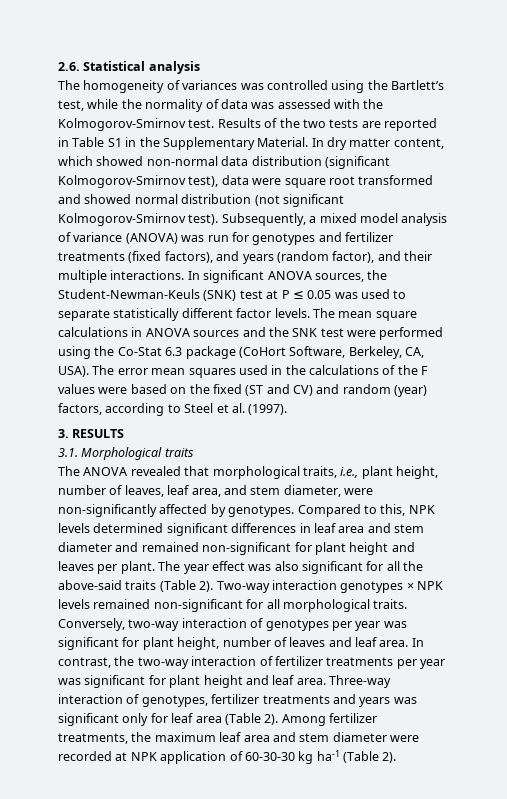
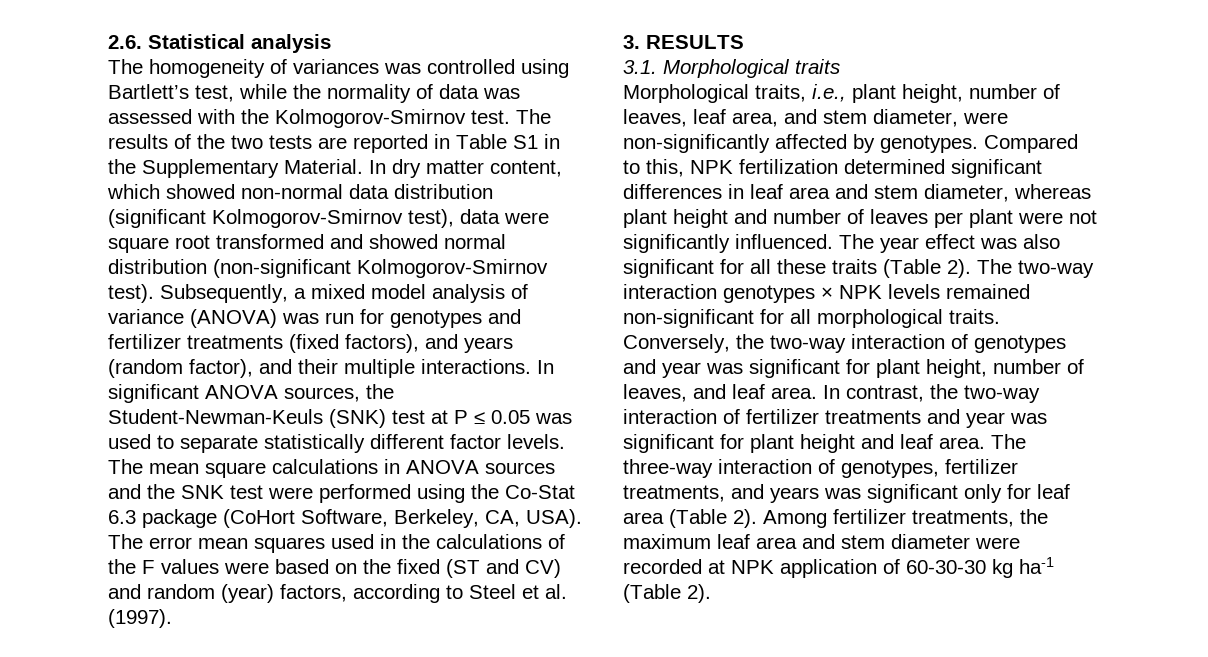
[367,80,388,90] the -> (569, 68) none
[217,118,261,128] Results -> [516,109,551,124] [108,134,168,149] The results
[254,194,344,207] (not significant -> [213,259,351,278] (non-significant
[58,466,300,479] The ANOVA revealed that morphological -> [623,84,749,103] Morphological
[58,523,90,533] levels -> [739,159,838,174] fertilization
[58,542,415,555] [58,561,155,574] diameter and remained non-significant for plant height and leaves per plant. -> [924,184,1091,202] [623,209,1097,228] [623,234,833,253] diameter, whereas plant height and number of leaves per plant were not significantly influenced.
[403,561,424,571] [58,580,122,590] the above-said -> [777,259,826,274] these
[216,581,270,593] Two-way -> [977,259,1094,278] The two-way
(125, 624) none -> [736,334,764,349] the
[331,621,352,631] per -> [623,359,656,374] and
[289,637,326,647] leaves -> [623,384,687,402] leaves,
[396,659,417,669] per -> [927,409,960,424] and
[329,675,391,688] Three-way -> [991,434,1026,449] [623,459,713,478] The three-way
[262,695,330,704] treatments -> [623,485,725,502] treatments,

